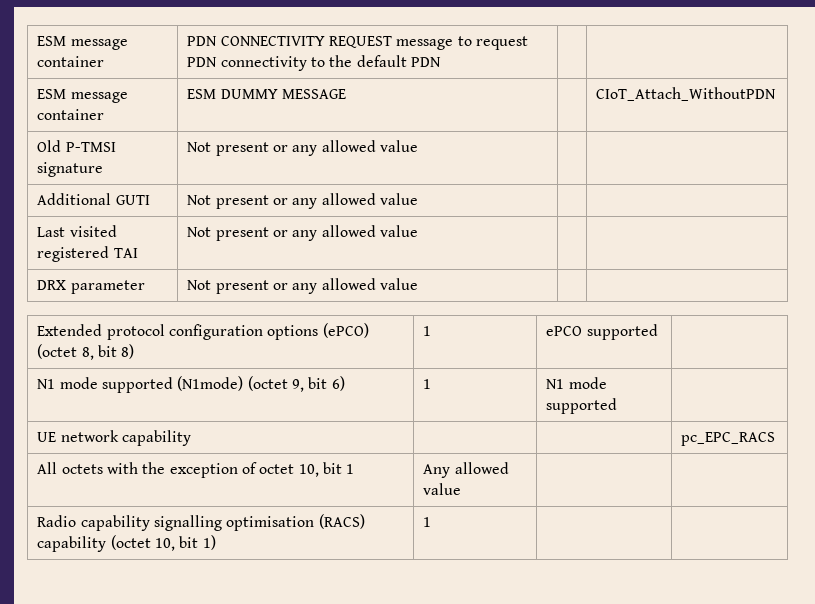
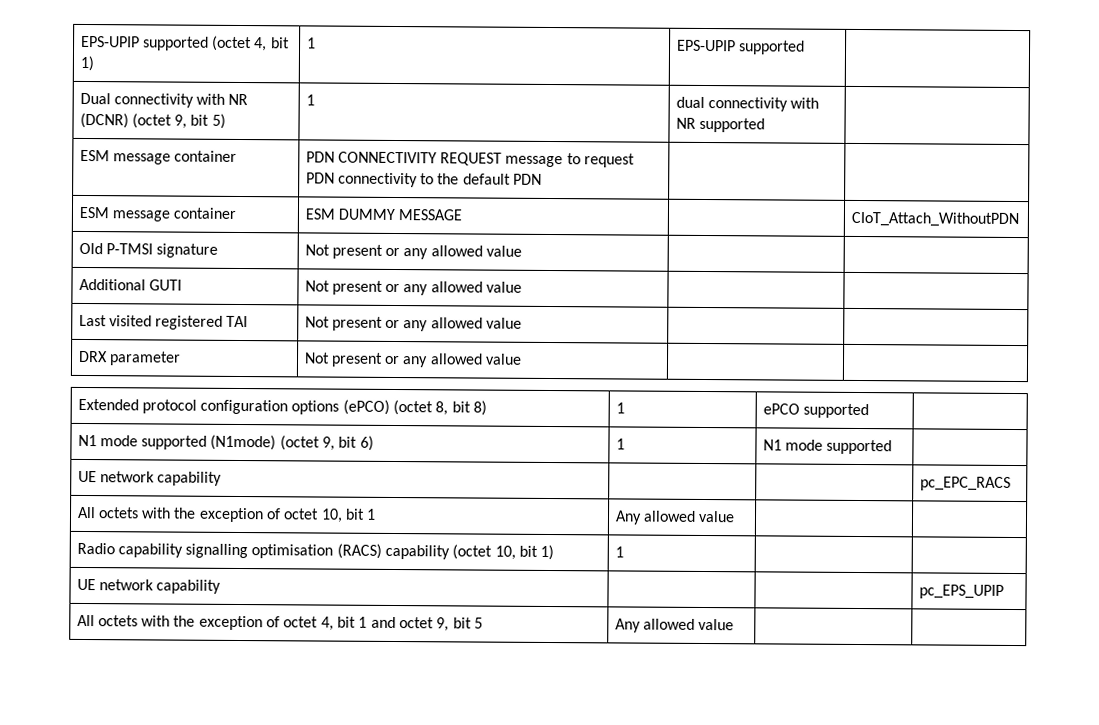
(37, 41) none -> [80,35,290,52] [79,55,94,72] [306,37,316,49] [676,39,805,55] [79,92,249,108] [79,112,226,129] [305,94,315,106] [675,96,820,112] [675,117,765,133] EPS-UPIP supported (octet 4, bit 1) | 1 | EPS-UPIP supported | // Dual connectivity with NR (DCNR) (octet 9, bit 5) | 1 | dual connectivity with NR supported | //
(432, 522) none -> [76,578,222,594] [918,584,1004,599] [76,614,483,632] [614,618,735,633] // UE network capability | | | pc_EPS_UPIP // All octets with the exception of octet 4, bit 1 and octet 9, bit 5 | Any allowed value | |

